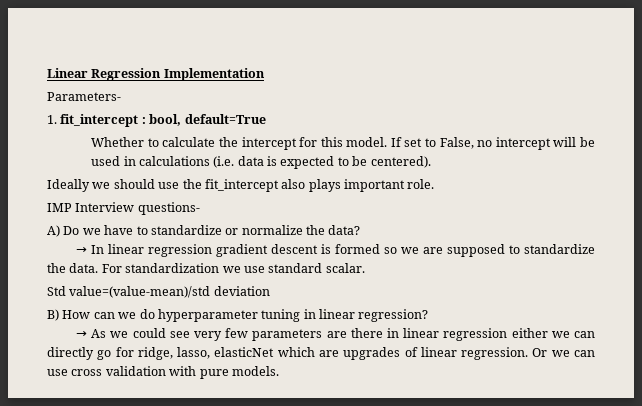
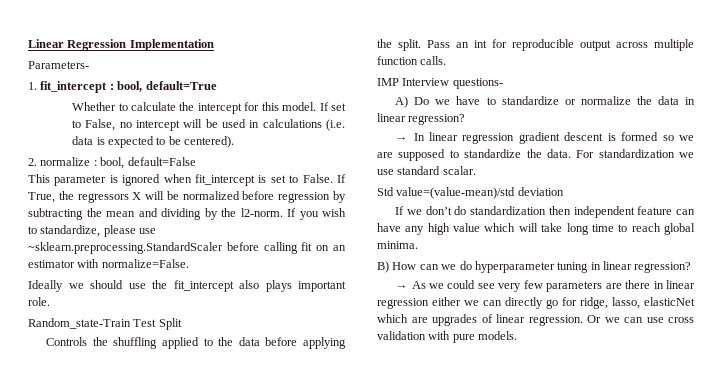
(431, 162) none -> [28,157,196,169] [28,174,346,186] [28,191,346,203] [28,208,346,220] [28,225,157,237] [28,242,347,254] [28,259,189,268] // 2. normalize : bool, default=False // This parameter is ignored when fit_intercept is set to False. If True, the regressors X will be normalized before regression by subtracting the mean and dividing by the l2-norm. If you wish to standardize, please use ~sklearn.preprocessing.StandardScaler before calling fit on an estimator with normalize=False.
(435, 184) none -> [28,318,182,330] [46,337,346,349] [377,39,694,51] [377,56,447,65] // Random_state-Train Test Split // Controls the shuffling applied to the data before applying the split. Pass an int for reproducible output across multiple function calls.
[328,225,361,235] data? -> [657,96,695,105] [377,113,466,125] data in linear regression?
(270, 291) none -> [395,206,695,218] [377,223,695,235] [377,241,418,249] // If we don’t do standardization then independent feature can have any high value which will take long time to reach global minima.

